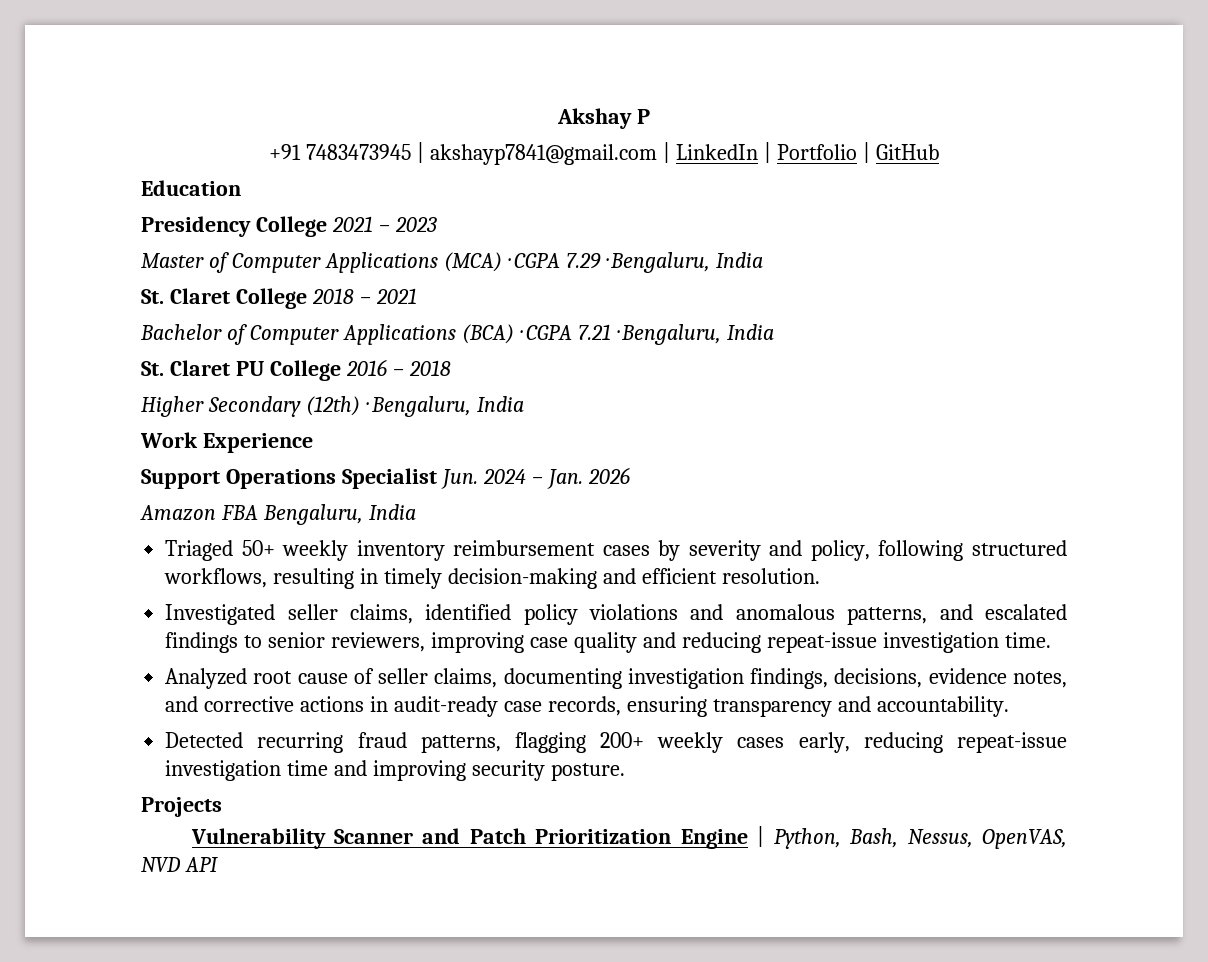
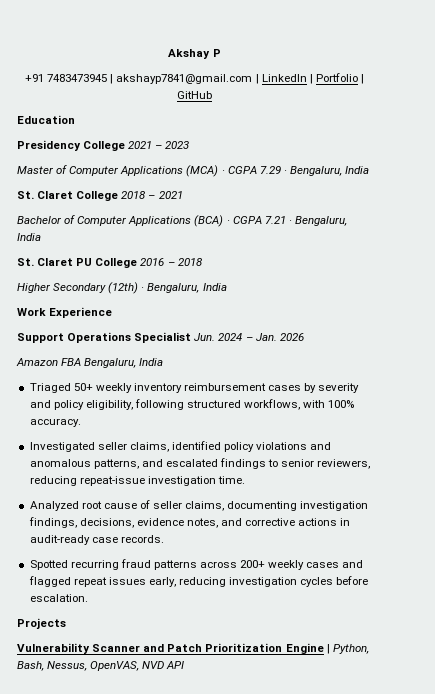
[810,540,870,561] policy, -> [53,400,133,410] policy eligibility,
[273,568,820,589] resulting in timely decision-making and efficient resolution. -> [303,400,355,408] [29,418,81,427] with 100% accuracy.
[430,632,676,653] improving case quality and -> (371, 464) none
[547,696,1009,717] [165,732,1067,753] [165,760,625,781] records, ensuring transparency and accountability. // Detected recurring fraud patterns, flagging 200+ weekly cases early, reducing repeat-issue investigation time and improving security posture. -> [120,535,164,543] [29,559,364,570] [28,576,369,587] [29,594,88,602] records. // Spotted recurring fraud patterns across 200+ weekly cases and flagged repeat issues early, reducing investigation cycles before escalation.

